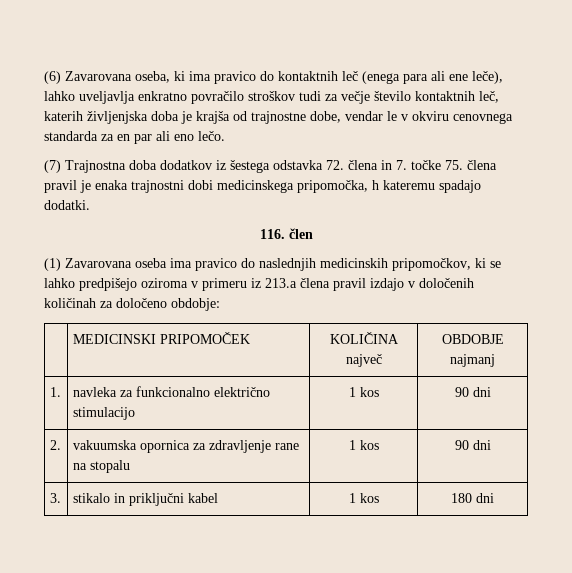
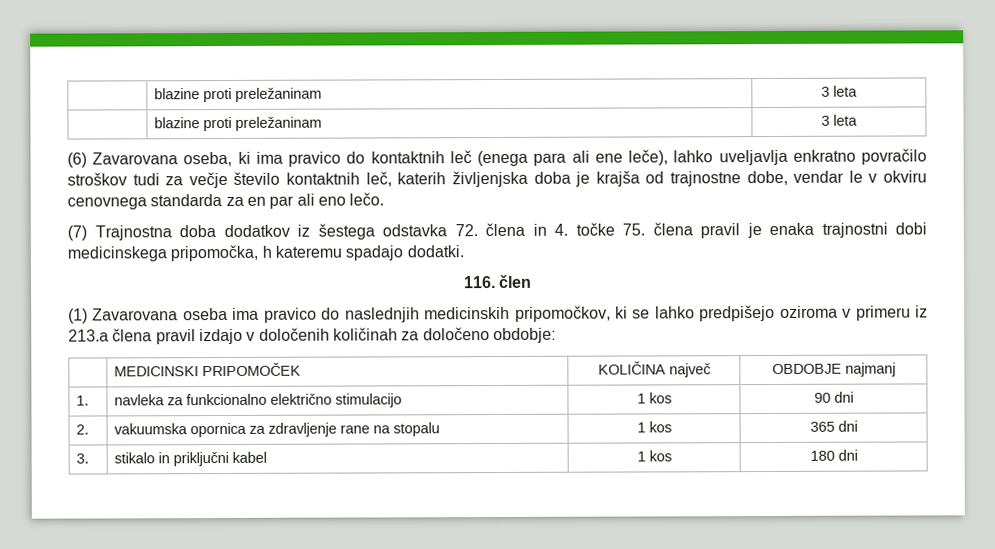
(44, 77) none -> [154,87,323,103] [821,85,858,97] [154,116,323,132] [821,114,858,126] | blazine proti preležaninam | 3 leta // | blazine proti preležaninam | 3 leta //
[396,160,407,170] 7. -> [554,223,568,236] 4.
[454,440,469,450] 90 -> [809,421,835,432] 365

